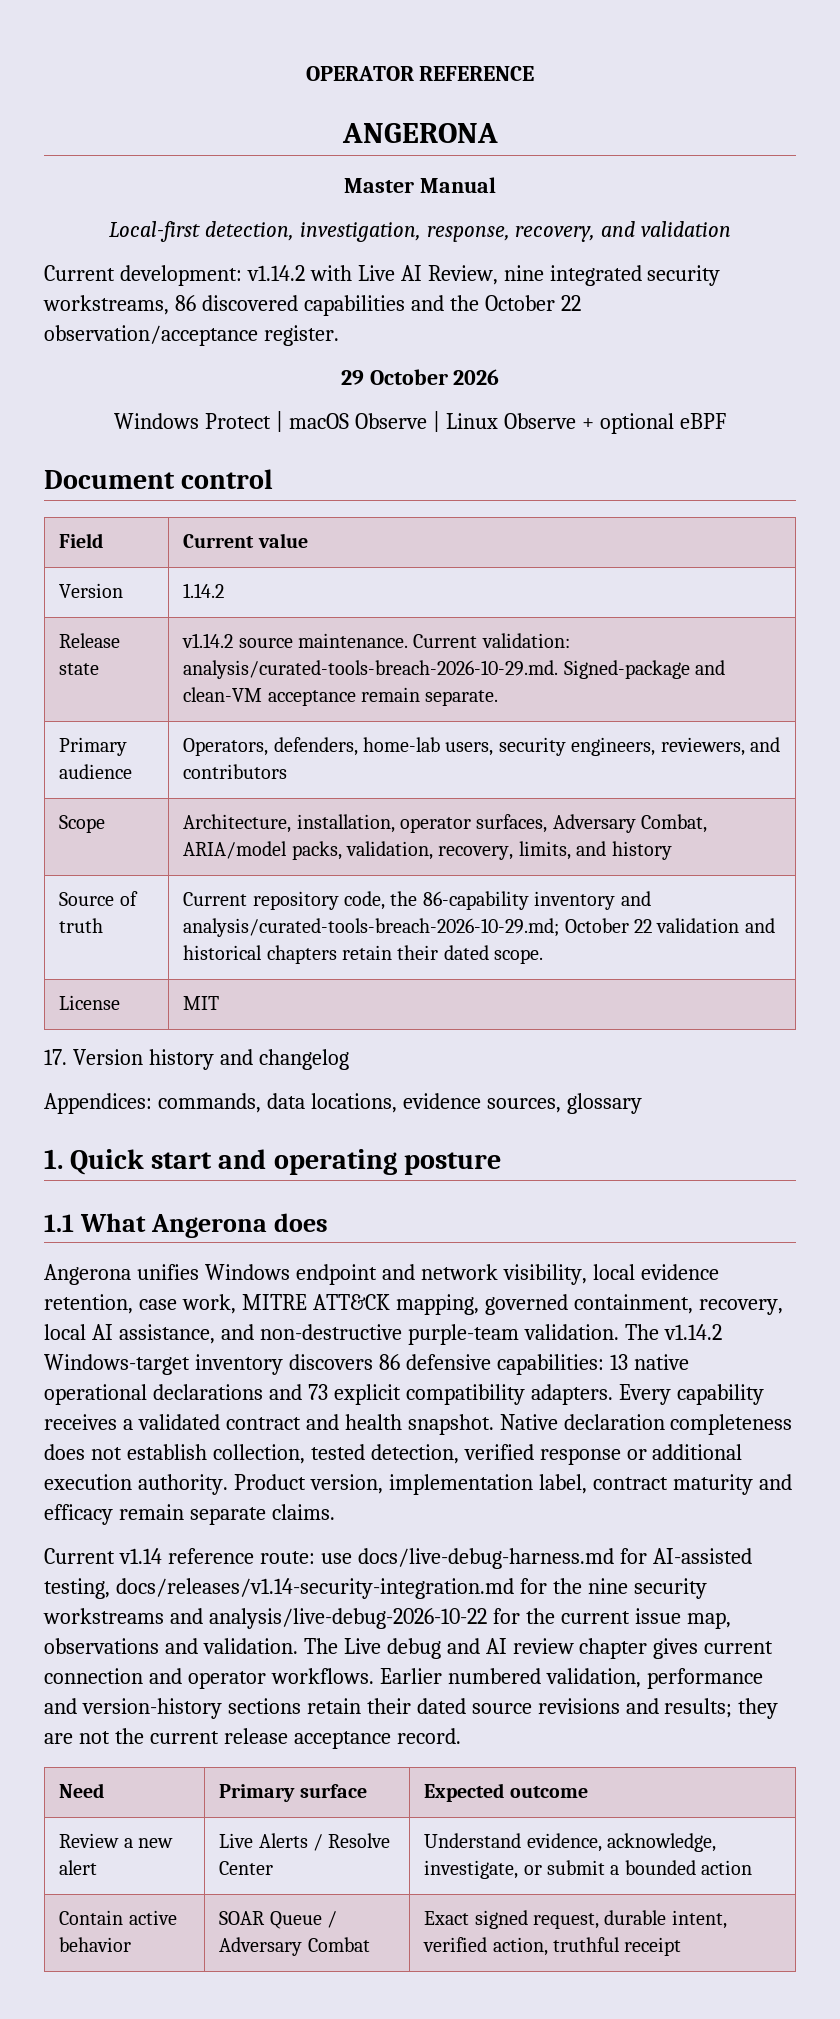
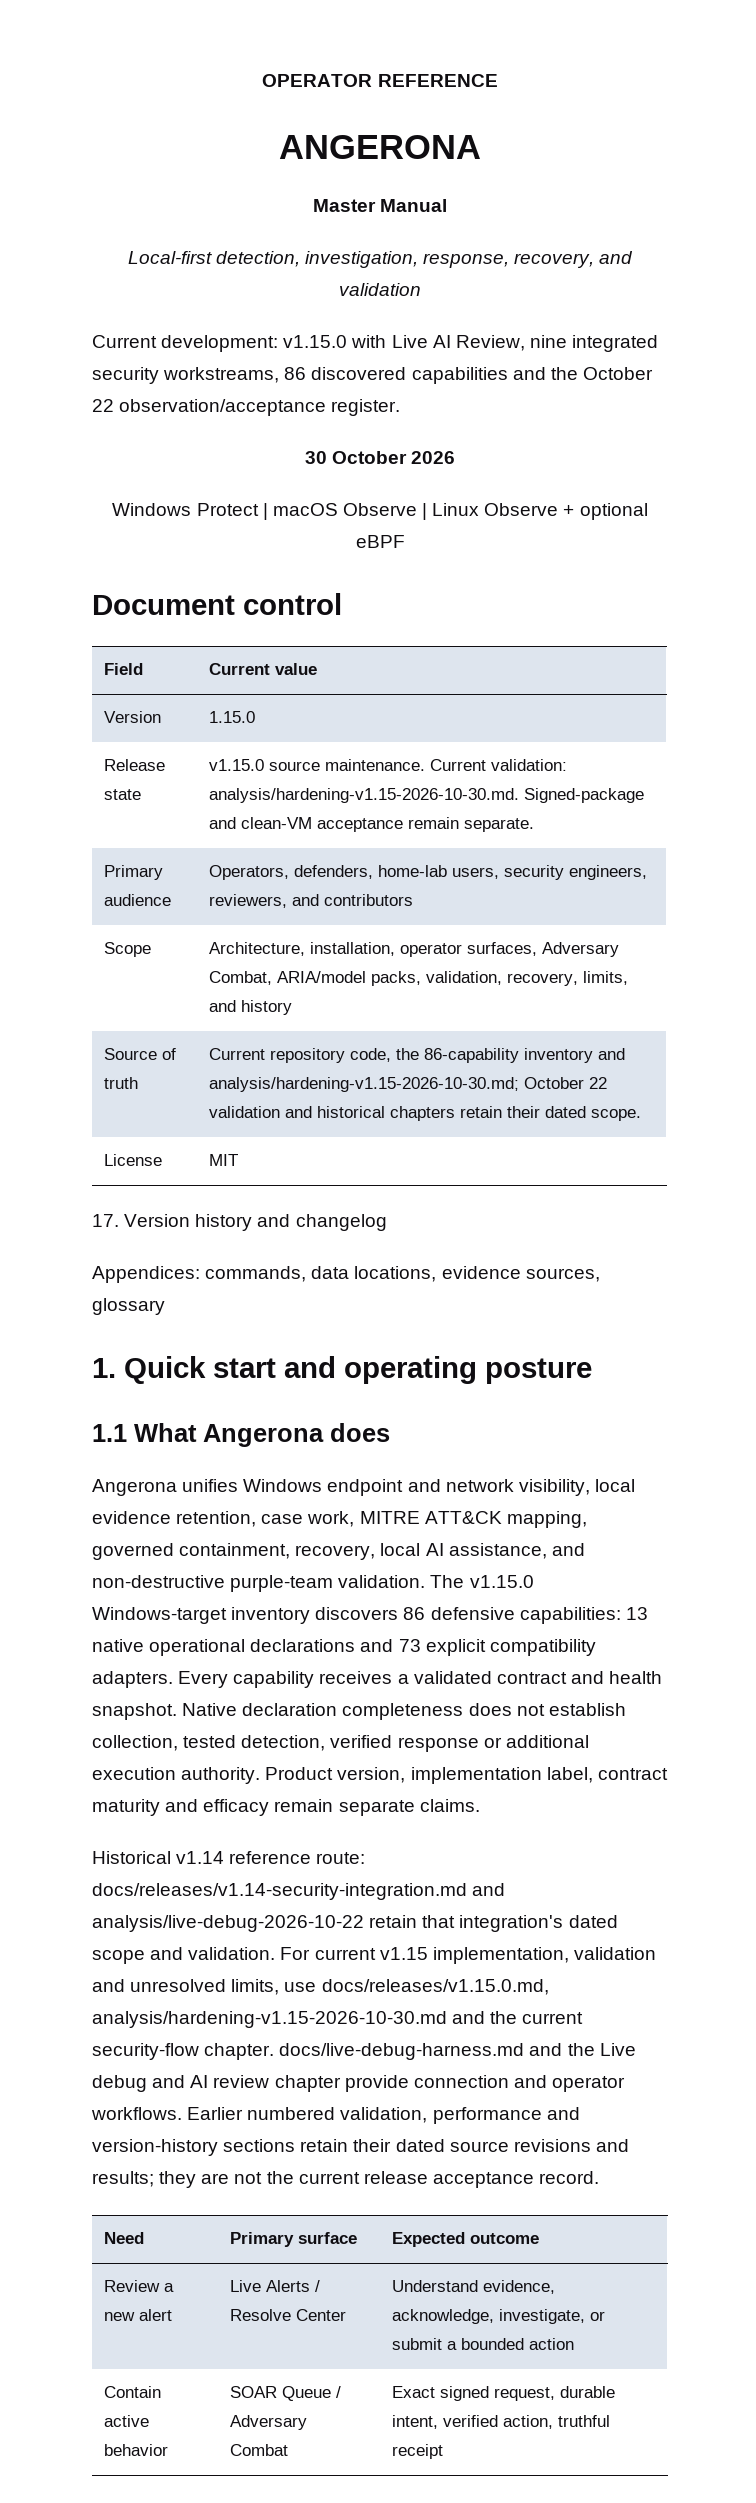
[246,265,305,281] v1.14.2 -> [283,335,348,348] v1.15.0
[340,370,364,385] 29 -> [304,451,327,464] 30
[183,583,225,598] 1.14.2 -> [209,711,256,723] 1.15.0
[182,633,234,648] v1.14.2 -> [209,759,265,771] v1.15.0
[183,660,559,679] analysis/curated-tools-breach-2026-10-29.md. -> [209,788,520,803] analysis/hardening-v1.15-2026-10-30.md.
[183,918,560,937] analysis/curated-tools-breach-2026-10-29.md; -> [209,1077,520,1092] analysis/hardening-v1.15-2026-10-30.md;
[663,1324,722,1340] v1.14.2 -> [469,1575,534,1588] v1.15.0
[44,1548,115,1564] Current -> [92,1851,171,1864] Historical
[320,1548,752,1569] [44,1578,707,1599] [43,1608,731,1629] [44,1638,338,1654] use docs/live-debug-harness.md for AI-assisted testing, docs/releases/v1.14-security-integration.md for the nine security workstreams and analysis/live-debug-2026-10-22 for the current issue map, observations and validation. The -> [92,1883,506,1900] [92,1915,618,1932] [92,1947,656,1964] [92,1979,549,1995] [92,2011,584,2028] [92,2043,595,2060] docs/releases/v1.14-security-integration.md and analysis/live-debug-2026-10-22 retain that integration's dated scope and validation. For current v1.15 implementation, validation and unresolved limits, use docs/releases/v1.15.0.md, analysis/hardening-v1.15-2026-10-30.md and the current security-flow chapter. docs/live-debug-harness.md and the
[653,1638,774,1659] gives current -> [344,2075,409,2092] provide

